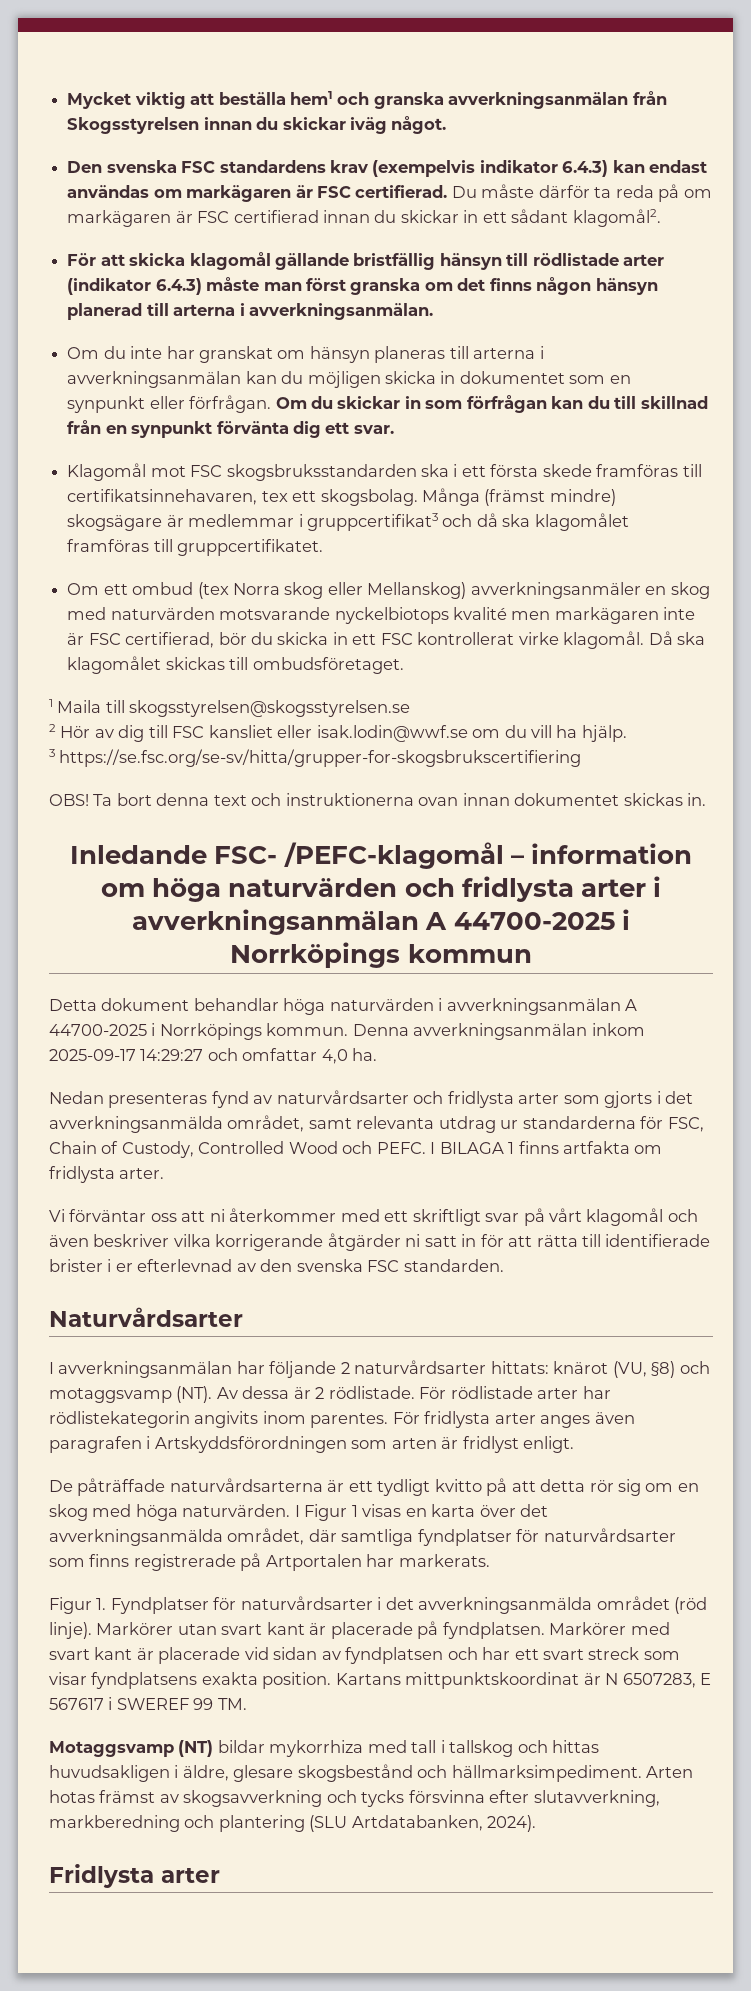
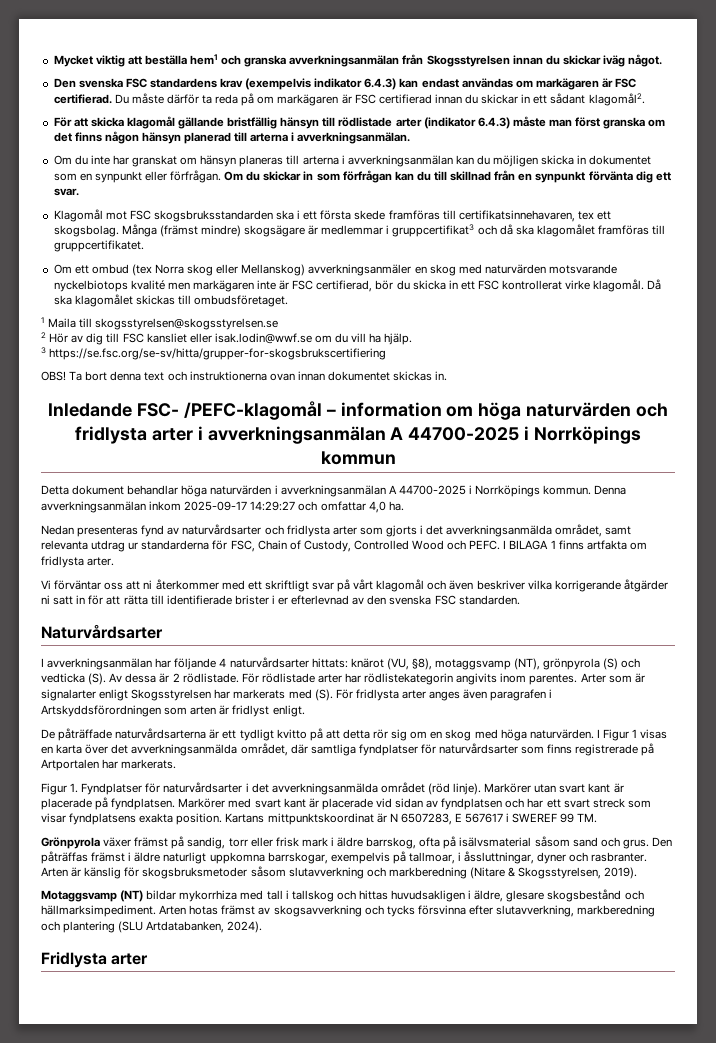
[340,1362,350,1374] 2 -> [219,658,227,667] 4
[651,1361,710,1378] [49,1386,213,1403] §8) och motaggsvamp (NT). -> [411,658,641,670] [41,673,107,685] §8), motaggsvamp (NT), grönpyrola (S) och vedticka (S).
(389, 1420) none -> [580,673,645,683] [41,689,333,701] Arter som är signalarter enligt Skogsstyrelsen har markerats med (S).
(247, 1704) none -> [41,836,672,849] [41,851,648,864] [41,866,638,879] // Grönpyrola växer främst på sandig, torr eller frisk mark i äldre barrskog, ofta på isälvsmaterial såsom sand och grus. Den påträffas främst i äldre naturligt uppkomna barrskogar, exempelvis på tallmoar, i åssluttningar, dyner och rasbranter. Arten är känslig för skogsbruksmetoder såsom slutavverkning och markberedning (Nitare & Skogsstyrelsen, 2019).

